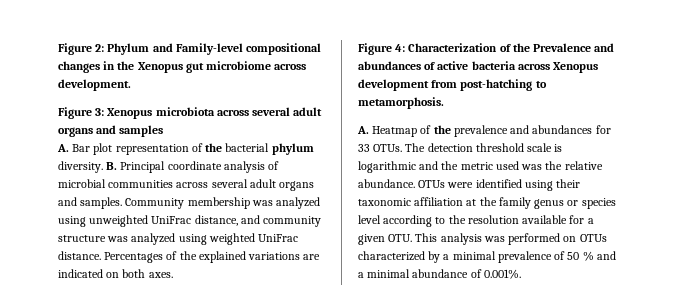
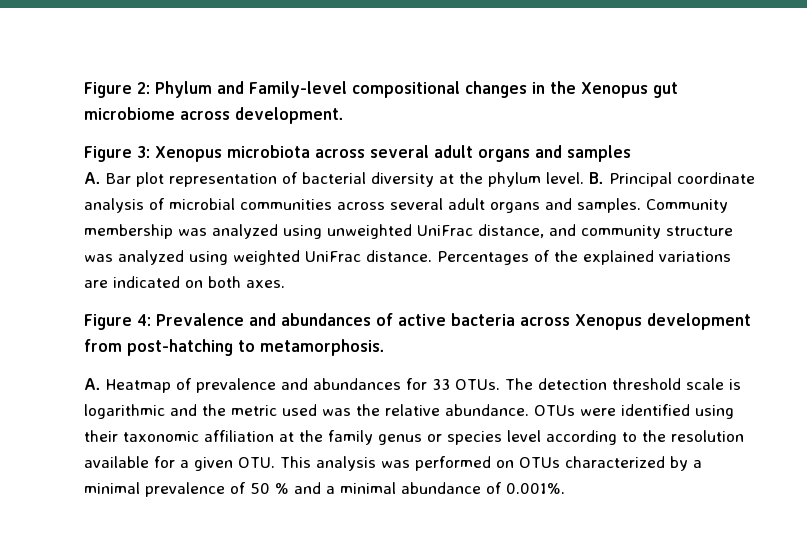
[205,143,314,155] [58,161,103,173] the bacterial phylum diversity. -> [302,172,584,187] bacterial diversity at the phylum level.
[408,43,530,52] Characterization of the -> (151, 320) none
[433,125,451,134] the -> (192, 384) none

